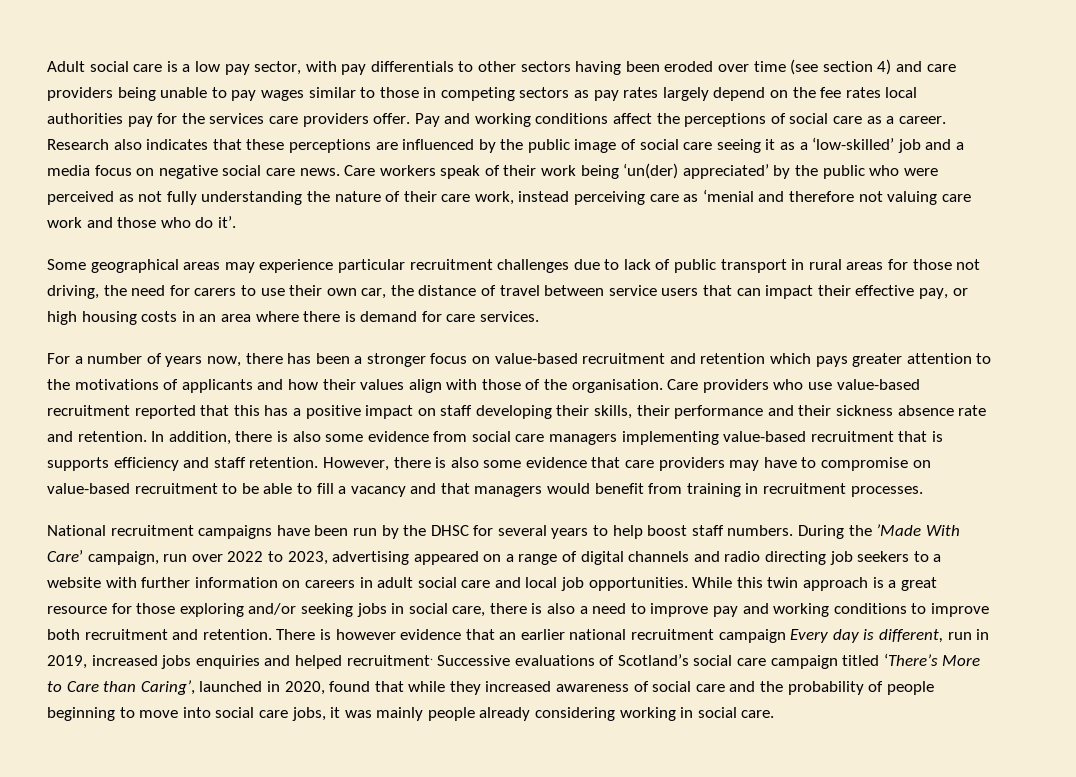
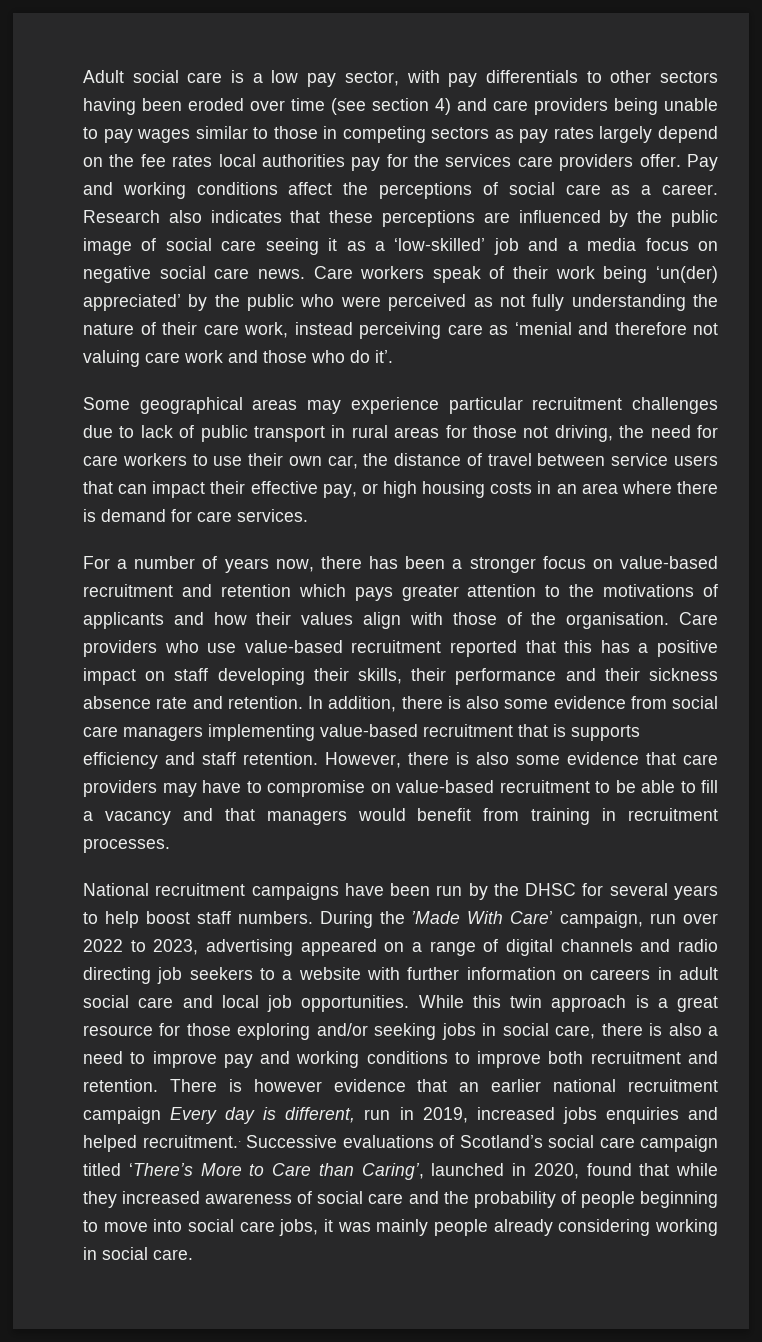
[194,288,237,296] carers -> [83,453,187,466] care workers
[346,655,433,666] recruitment. -> [142,1135,241,1148] recruitment..

